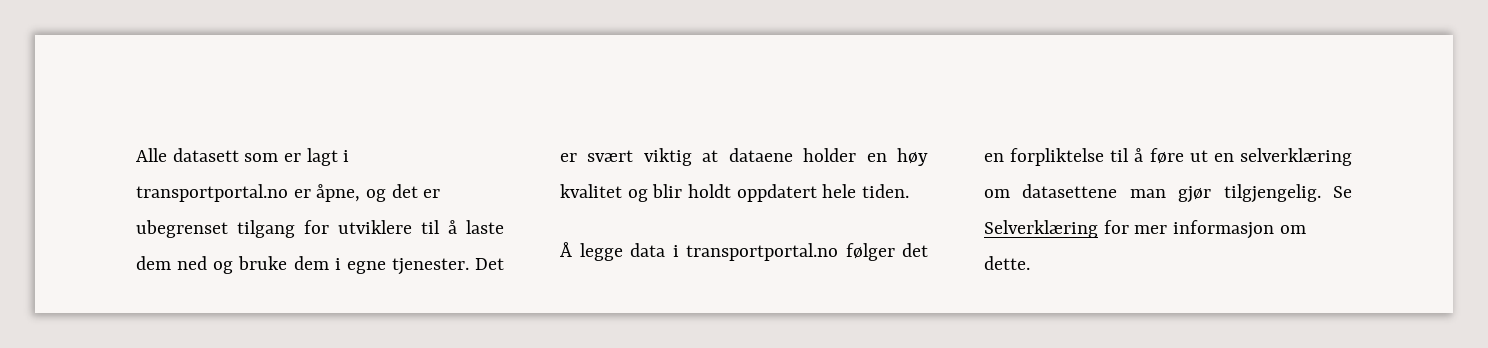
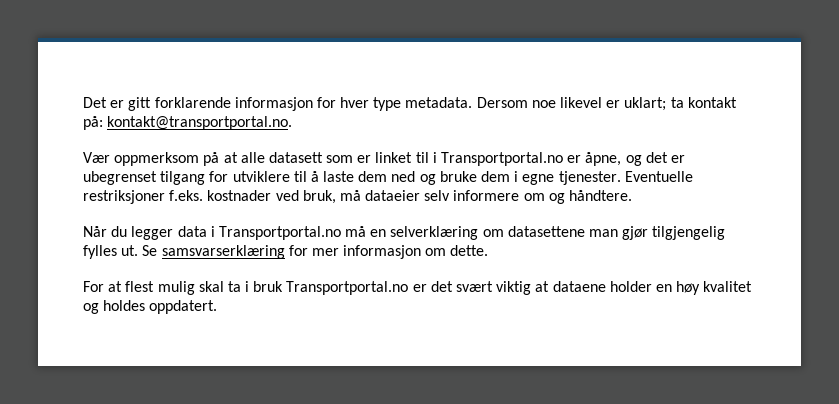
[136,148,350,166] [136,184,288,202] Alle datasett som er lagt i transportportal.no -> [83,97,737,111] [83,116,293,130] [83,152,564,166] Det er gitt forklarende informasjon for hver type metadata. Dersom noe likevel er uklart; ta kontakt på: kontakt@transportportal.no. // Vær oppmerksom på at alle datasett som er linket til i Transportportal.no
[475,258,504,270] [560,153,577,162] Det er -> [624,171,693,182] [83,190,633,204] [83,226,726,240] [83,245,489,259] [83,281,453,295] Eventuelle restriksjoner f.eks. kostnader ved bruk, må dataeier selv informere om og håndtere. // Når du legger data i Transportportal.no må en selverklæring om datasettene man gjør tilgjengelig fylles ut. Se samsvarserklæring for mer informasjon om dette. // For at flest mulig skal ta i bruk Transportportal.no er det
[652,184,910,202] [560,242,928,261] [984,148,1352,166] [984,184,1352,203] [984,220,1306,239] [984,256,1030,270] blir holdt oppdatert hele tiden. // Å legge data i transportportal.no følger det en forpliktelse til å føre ut en selverklæring om datasettene man gjør tilgjengelig. Se Selverklæring for mer informasjon om dette. -> [103,300,218,314] holdes oppdatert.

